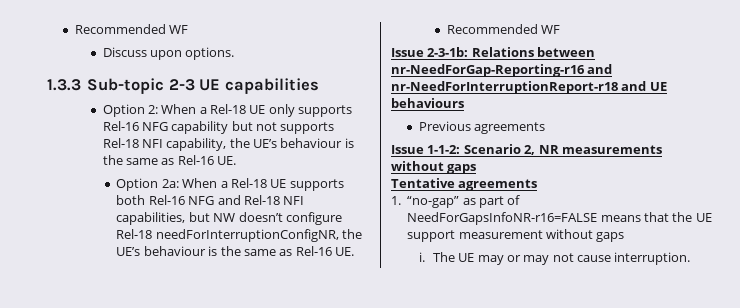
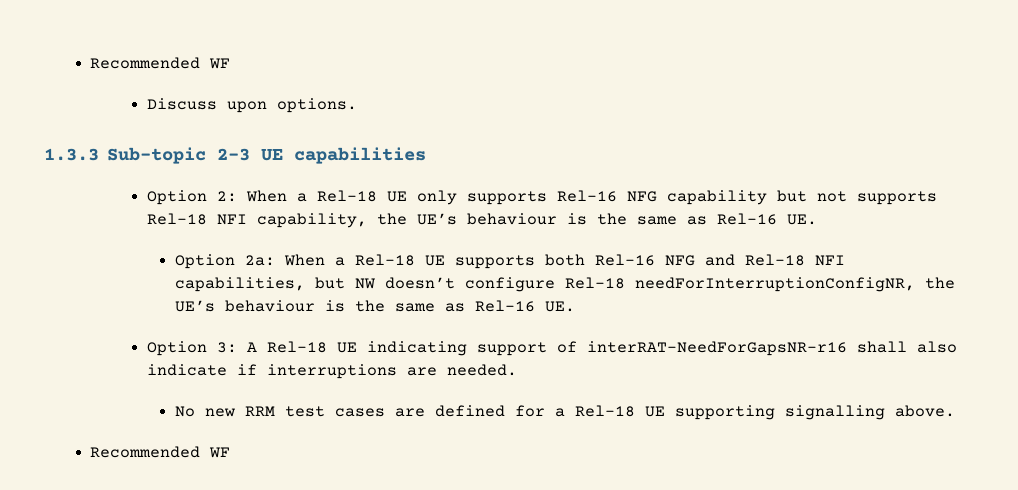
[446,24,560,34] [391,47,596,57] [391,64,613,77] [391,81,667,94] [391,98,464,108] [418,121,546,134] [391,144,662,155] [391,161,477,174] [391,178,538,191] [391,195,521,208] [407,212,712,225] [407,229,625,242] [418,252,691,265] Recommended WF // Issue 2-3-1b: Relations between nr-NeedForGap-Reporting-r16 and nr-NeedForInterruptionReport-r18 and UE behaviours // Previous agreements // Issue 1-1-2: Scenario 2, NR measurements without gaps // Tentative agreements // 1. “no-gap” as part of NeedForGapsInfoNR-r16=FALSE means that the UE support measurement without gaps // i. The UE may or may not cause interruption. -> [146,341,957,356] [146,364,517,379] [175,405,956,420] [90,446,231,458] Option 3: A Rel-18 UE indicating support of interRAT-NeedForGapsNR-r16 shall also indicate if interruptions are needed. // No new RRM test cases are defined for a Rel-18 UE supporting signalling above. // Recommended WF

